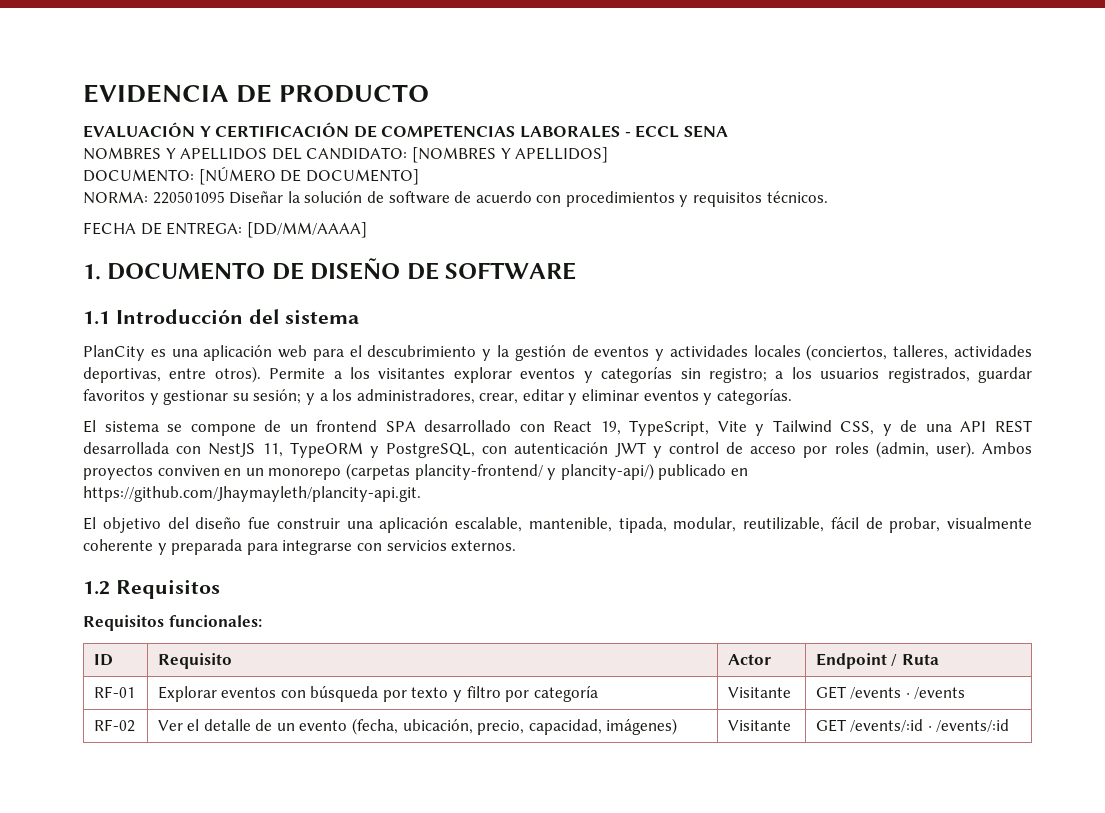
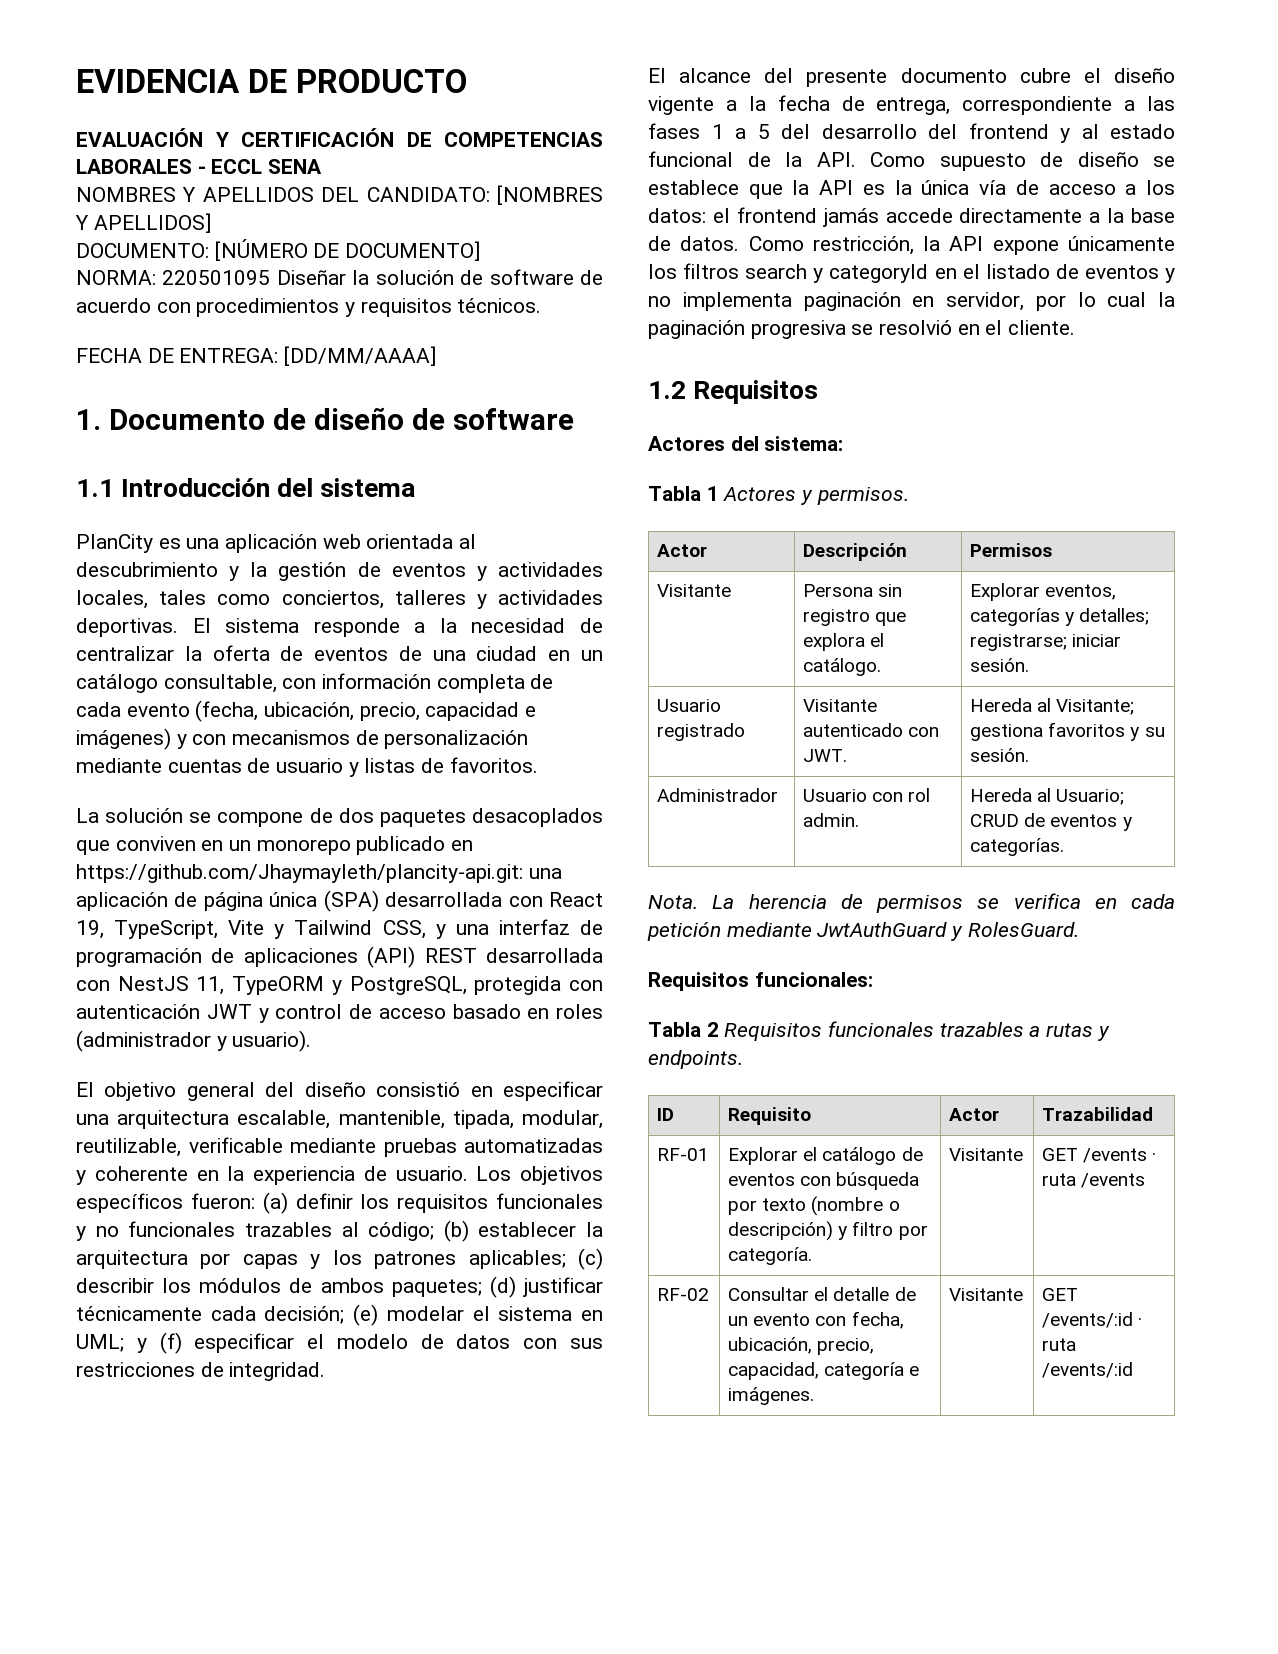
[107,258,577,280] DOCUMENTO DE DISEÑO DE SOFTWARE -> [108,407,574,430] Documento de diseño de software
[312,345,362,361] para el -> [366,534,477,549] orientada al
[753,344,1033,361] [83,366,1032,383] [83,388,792,405] [83,420,512,436] locales (conciertos, talleres, actividades deportivas, entre otros). Permite a los visitantes explorar eventos y categorías sin registro; a los usuarios registrados, guardar favoritos y gestionar su sesión; y a los administradores, crear, editar y eliminar eventos y categorías. // El sistema se compone de un frontend SPA desarrollado -> [76,590,603,609] [76,618,603,637] [76,645,603,661] [76,673,554,693] [76,700,537,722] [76,728,529,750] [76,757,538,777] [76,808,603,827] [76,836,474,855] [76,864,562,883] [76,890,503,912] locales, tales como conciertos, talleres y actividades deportivas. El sistema responde a la necesidad de centralizar la oferta de eventos de una ciudad en un catálogo consultable, con información completa de cada evento (fecha, ubicación, precio, capacidad e imágenes) y con mecanismos de personalización mediante cuentas de usuario y listas de favoritos. // La solución se compone de dos paquetes desacoplados que conviven en un monorepo publicado en https://github.com/Jhaymayleth/plancity-api.git: una aplicación de página única (SPA) desarrollada
[900,420,987,432] de una API -> [455,919,603,935] [76,946,416,968] una interfaz de programación de aplicaciones (API)
(475, 450) none -> [474,976,562,995] protegida
[803,441,1032,458] [83,463,748,480] [83,486,421,502] por roles (admin, user). Ambos proyectos conviven en un monorepo (carpetas plancity-frontend/ y plancity-api/) publicado en https://github.com/Jhaymayleth/plancity-api.git. -> [452,1004,603,1019] [76,1030,312,1052] basado en roles (administrador y usuario).
(161, 525) none -> [186,1082,255,1101] general
[248,517,449,533] fue construir una aplicación -> [376,1081,603,1101] [76,1110,230,1129] consistió en especificar una arquitectura
[830,517,1032,533] [83,539,517,555] [83,580,220,599] [83,615,262,631] fácil de probar, visualmente coherente y preparada para integrarse con servicios externos. // 1.2 Requisitos // Requisitos funcionales: -> [188,1137,603,1157] [76,1166,603,1185] [76,1192,603,1214] [76,1220,603,1242] [76,1248,603,1270] [76,1276,603,1298] [76,1304,603,1326] [76,1332,603,1354] [76,1362,326,1381] [648,68,1175,87] [648,95,1175,115] [648,123,1175,143] [648,151,1175,171] [648,180,1175,199] [648,207,1175,227] [648,236,1175,255] [648,263,1175,283] [648,292,1175,311] [648,320,1076,339] [648,380,819,404] [648,436,844,451] [648,486,909,505] [657,544,708,557] [803,543,908,561] [970,543,1053,557] [657,584,732,597] [803,584,903,597] [803,609,907,626] [803,633,885,651] [803,658,882,676] [970,583,1117,601] [970,608,1150,626] [970,634,1122,651] [970,658,1030,672] [657,699,722,712] [657,723,746,741] [803,699,878,712] [803,723,940,737] [803,749,848,762] [970,698,1135,715] [970,722,1165,741] [970,748,1030,762] [657,788,779,802] [803,788,931,802] [803,813,860,827] [970,788,1125,805] [970,813,1132,831] [970,838,1065,856] [648,893,1175,913] [647,922,1079,941] [648,972,873,991] [648,1021,1110,1041] [648,1050,743,1069] verificable mediante pruebas automatizadas y coherente en la experiencia de usuario. Los objetivos específicos fueron: (a) definir los requisitos funcionales y no funcionales trazables al código; (b) establecer la arquitectura por capas y los patrones aplicables; (c) describir los módulos de ambos paquetes; (d) justificar técnicamente cada decisión; (e) modelar el sistema en UML; y (f) especificar el modelo de datos con sus restricciones de integridad. // El alcance del presente documento cubre el diseño vigente a la fecha de entrega, correspondiente a las fases 1 a 5 del desarrollo del frontend y al estado funcional de la API. Como supuesto de diseño se establece que la API es la única vía de acceso a los datos: el frontend jamás accede directamente a la base de datos. Como restricción, la API expone únicamente los filtros search y categoryId en el listado de eventos y no implementa paginación en servidor, por lo cual la paginación progresiva se resolvió en el cliente. // 1.2 Requisitos // Actores del sistema: // Tabla 1 Actores y permisos. // Actor | Descripción | Permisos // Visitante | Persona sin registro que explora el catálogo. | Explorar eventos, categorías y detalles; registrarse; iniciar sesión. // Usuario registrado | Visitante autenticado con JWT. | Hereda al Visitante; gestiona favoritos y su sesión. // Administrador | Usuario con rol admin. | Hereda al Usuario; CRUD de eventos y categorías. // Nota. La herencia de permisos se verifica en cada petición mediante JwtAuthGuard y RolesGuard. // Requisitos funcionales: // Tabla 2 Requisitos funcionales trazables a rutas y endpoints.
[815,653,939,669] Endpoint / Ruta -> [1042,1107,1154,1121] Trazabilidad
(217, 694) none -> [803,1147,923,1165] el catálogo de
(449, 692) none -> [811,1196,900,1216] [728,1221,834,1241] (nombre o descripción)
[533,685,598,702] categoría -> [728,1247,813,1265] categoría.
(910, 695) none -> [1042,1173,1077,1186] ruta
[157,720,183,731] Ver -> [728,1287,810,1301] Consultar
[352,718,399,735] (fecha, -> [815,1311,904,1329] con fecha,
[606,718,678,735] imágenes) -> [824,1362,920,1380] [728,1387,815,1405] categoría e imágenes.
(932, 728) none -> [1042,1338,1077,1351] ruta

